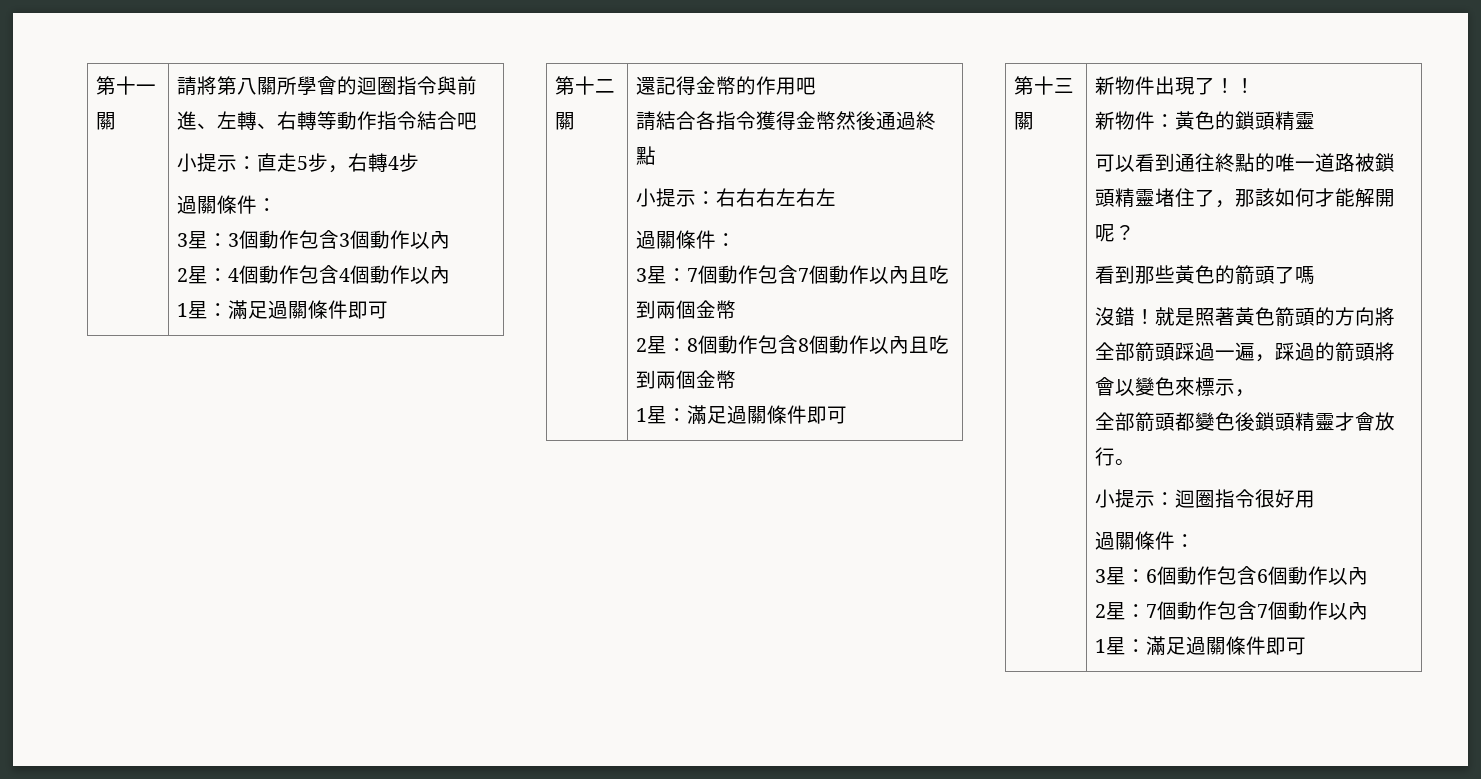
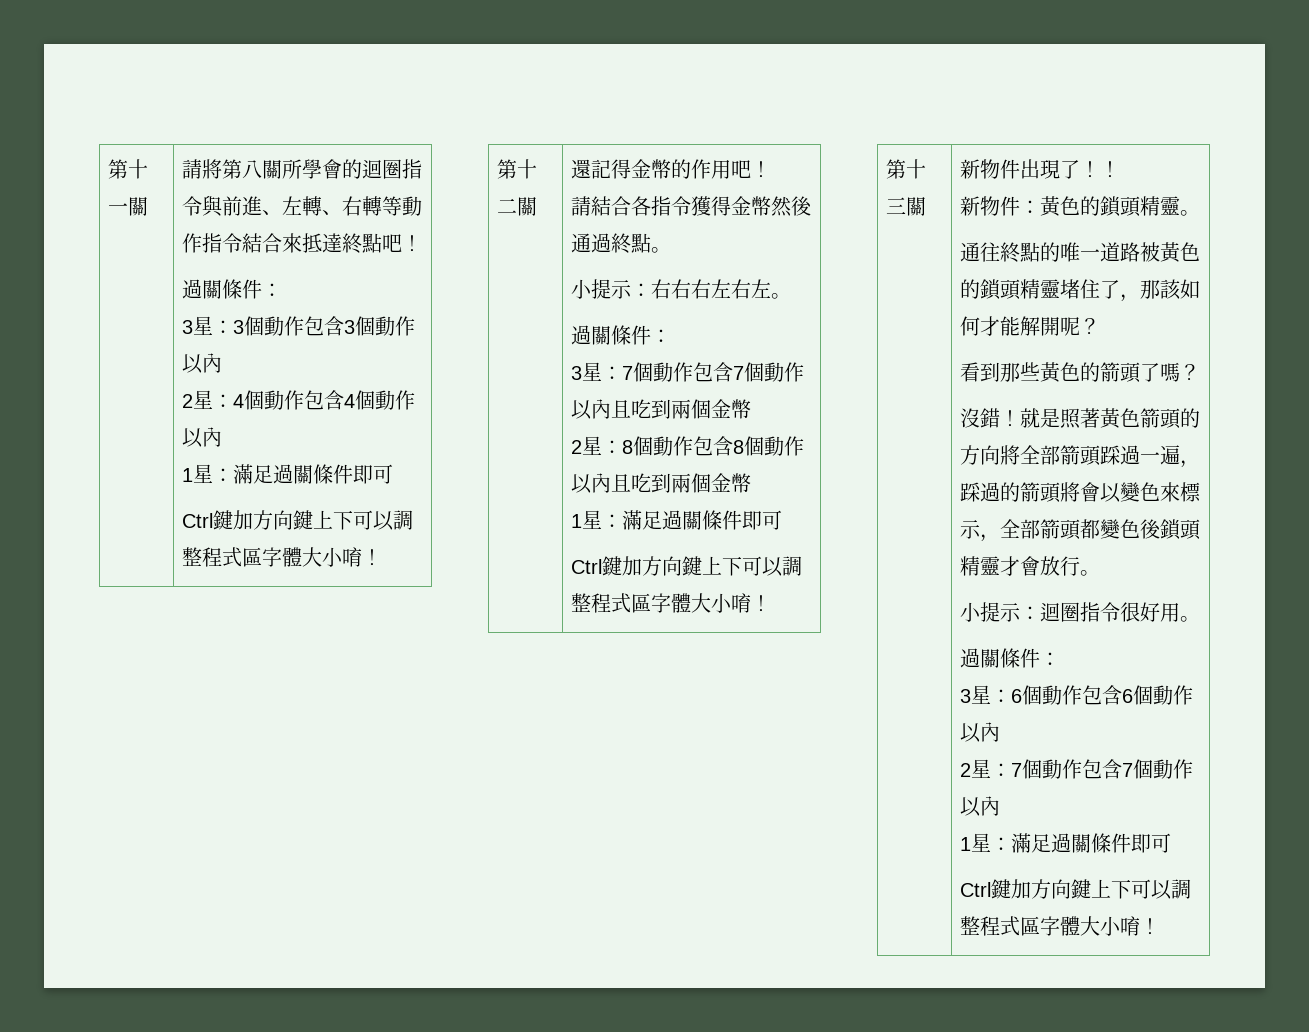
[457,112,478,130] [177,153,420,173] 吧 // 小提示：直走5步，右轉4步 -> [281,233,422,254] 來抵達終點吧！
(389, 310) none -> [181,510,413,531] [181,547,382,567] // Ctrl鍵加方向鍵上下可以調整程式區字體大小唷！
(817, 86) none -> [750,160,771,178] ！
(657, 155) none -> [650,247,671,253] 。
(837, 197) none -> [770,293,791,299] 。
(848, 415) none -> [570,556,802,577] [570,593,771,613] // Ctrl鍵加方向鍵上下可以調整程式區字體大小唷！
[1095,153,1176,172] // 可以看到 -> [1179,210,1200,216] 。 //
(1376, 162) none -> [1159,242,1200,263] [959,279,980,299] 黃色的
(1316, 275) none -> [1179,364,1200,381] ？
(1256, 393) // -> (1000, 538) none
(1316, 499) none -> [1179,616,1200,622] 。
(1307, 646) none -> [959,879,1191,900] [959,916,1160,936] // Ctrl鍵加方向鍵上下可以調整程式區字體大小唷！

